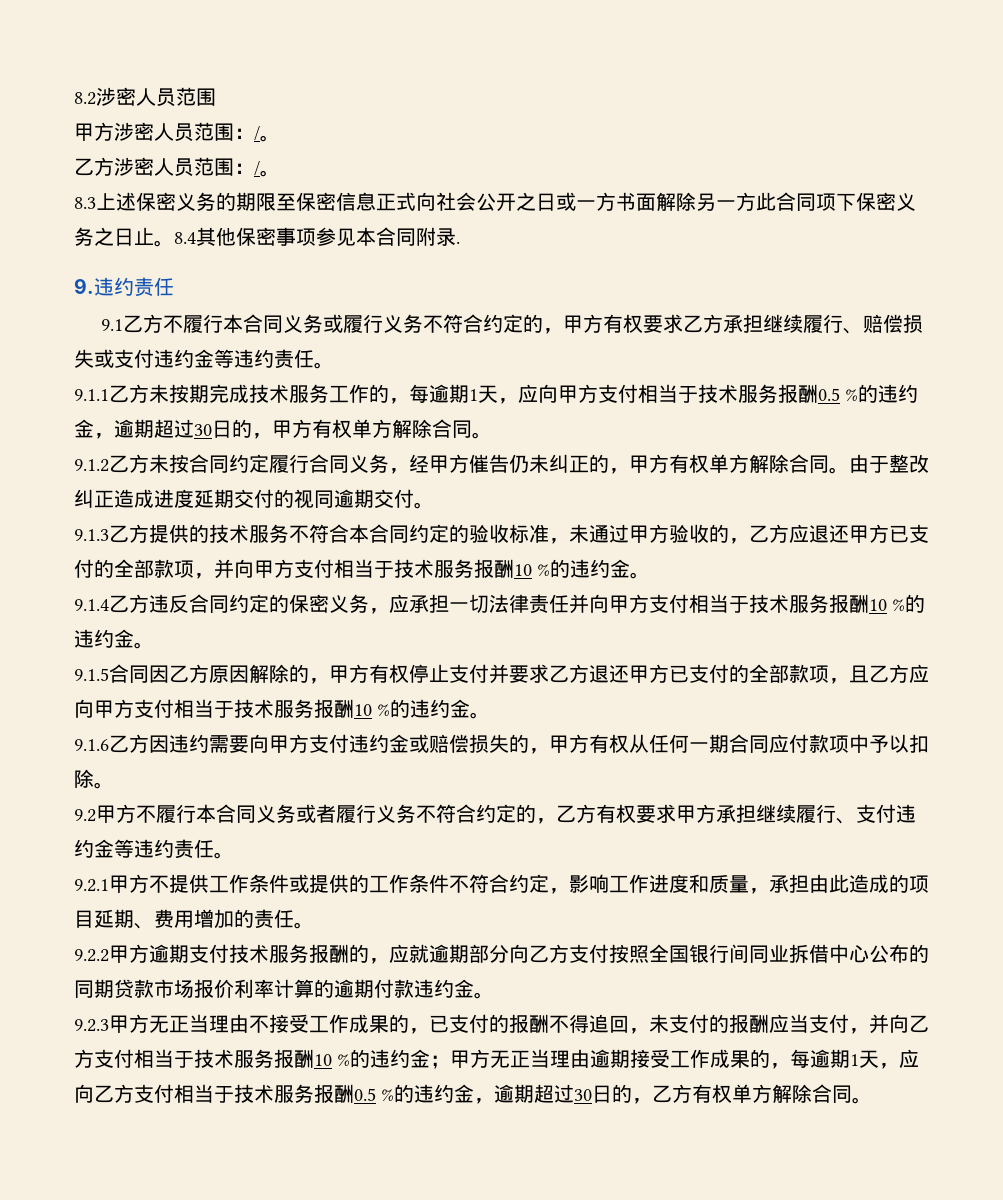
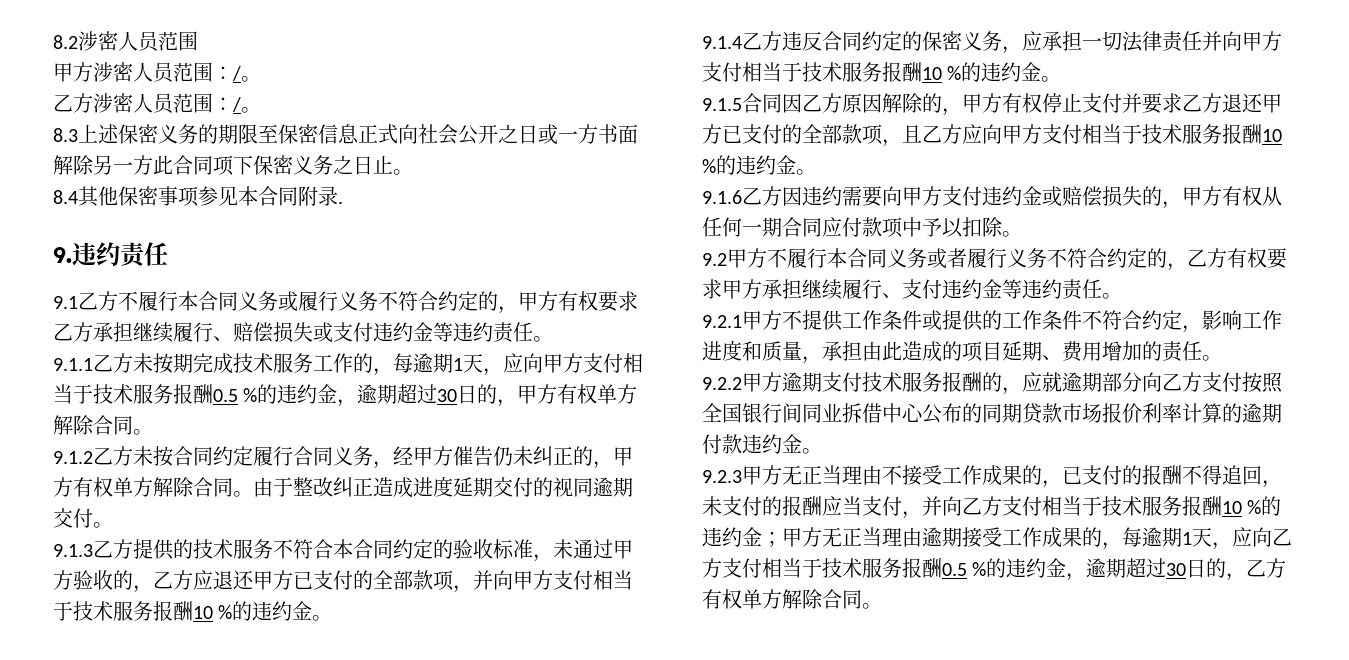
(174, 243) none -> (413, 172) //

